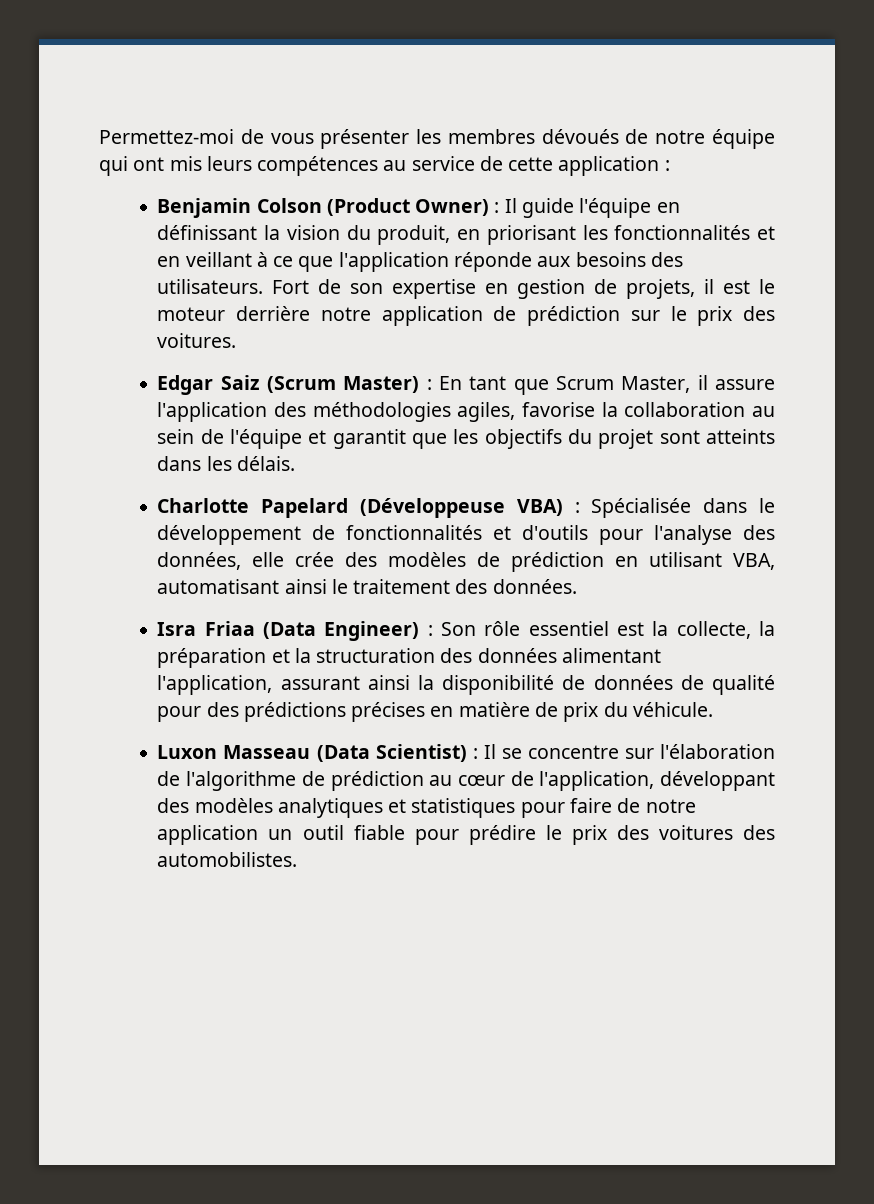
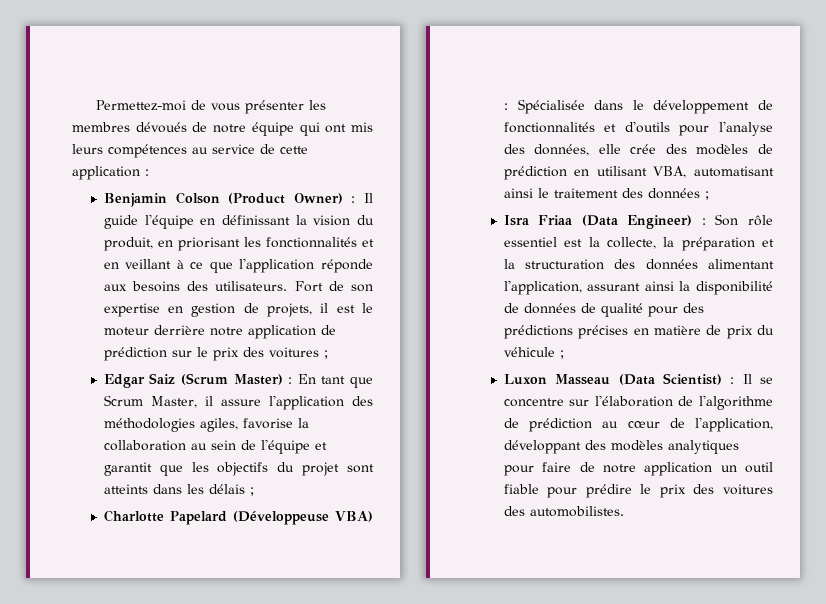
[157,333,237,348] voitures. -> [268,347,328,359] voitures ;
[236,456,295,471] délais. -> [208,484,254,496] délais ;
[492,579,577,594] données. -> [647,188,709,200] données ;
[632,702,713,717] véhicule. -> [503,347,564,359] véhicule ;
[388,798,516,818] et statistiques -> (739, 447) none

